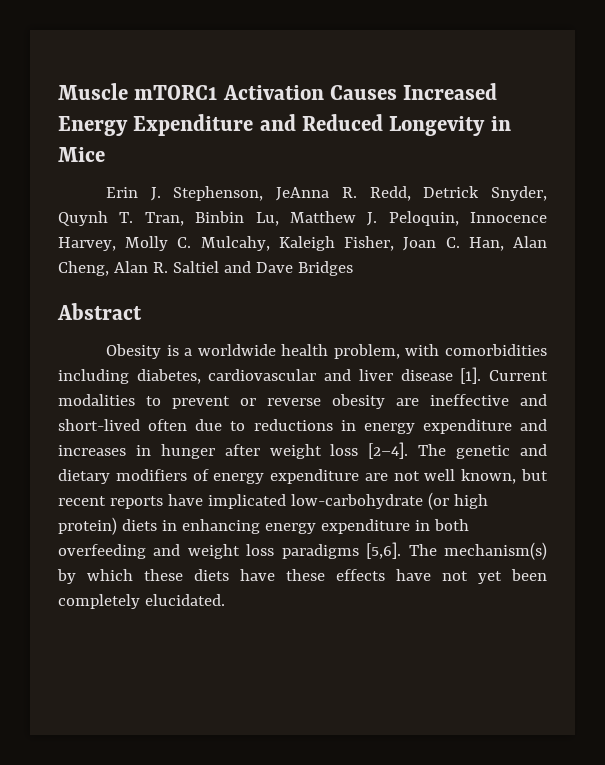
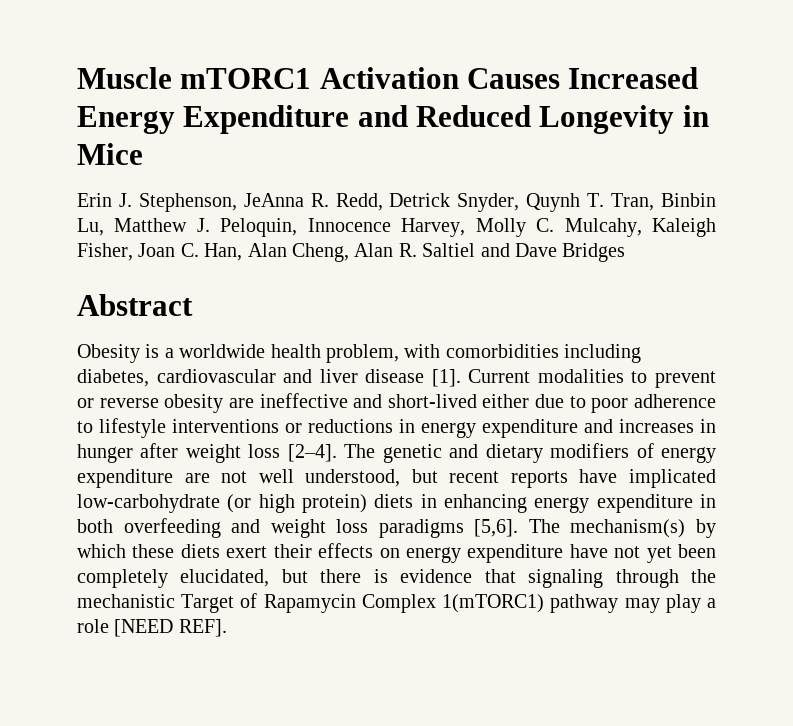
[148,419,188,431] often -> [482,394,530,408] either
(246, 426) none -> [591,394,716,413] [77,418,302,438] poor adherence to lifestyle interventions or
[461,469,517,484] known, -> [305,469,401,487] understood,
[240,569,385,581] have these effects -> [226,543,564,563] exert their effects on energy expenditure
[144,594,225,606] elucidated. -> [180,569,717,588] [77,593,716,613] [77,619,227,637] elucidated, but there is evidence that signaling through the mechanistic Target of Rapamycin Complex 1(mTORC1) pathway may play a role [NEED REF].

